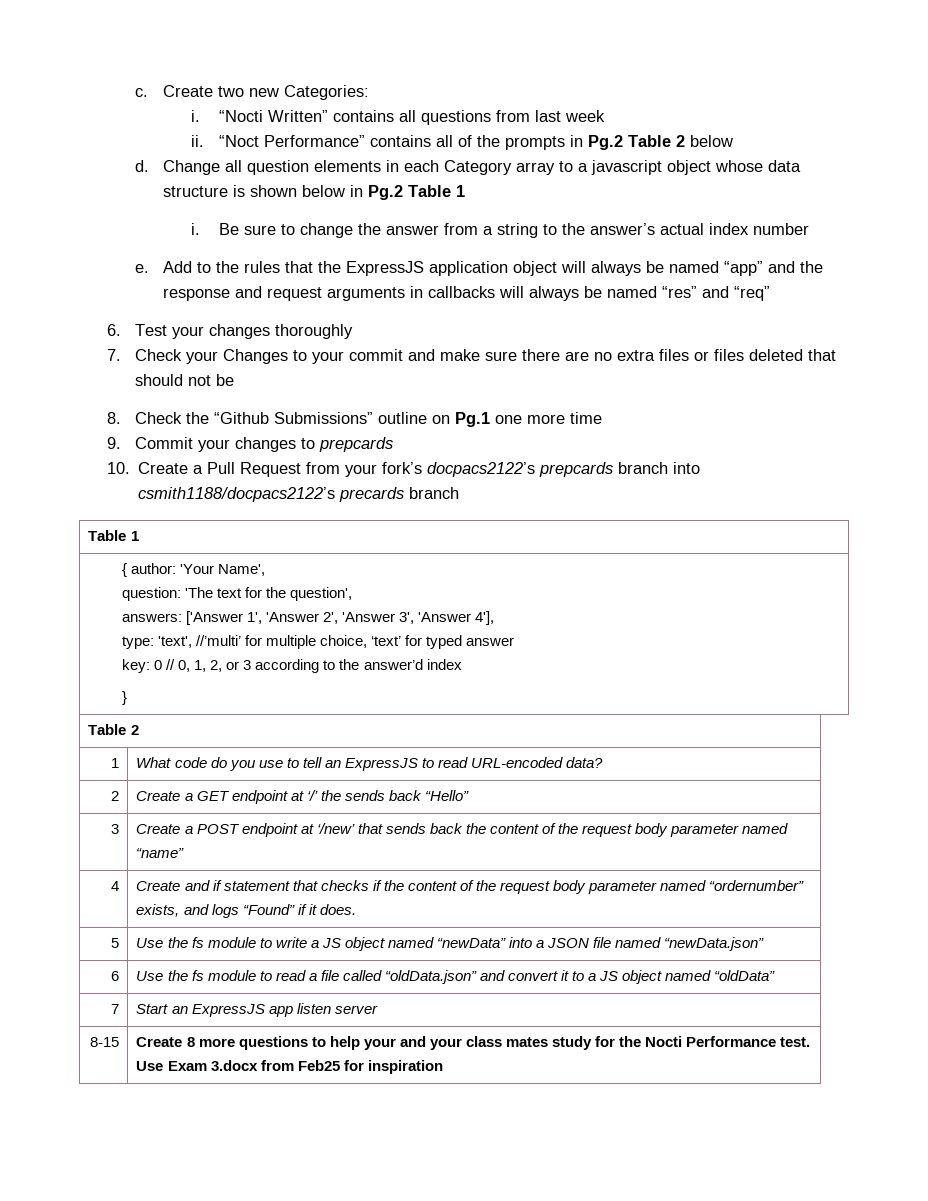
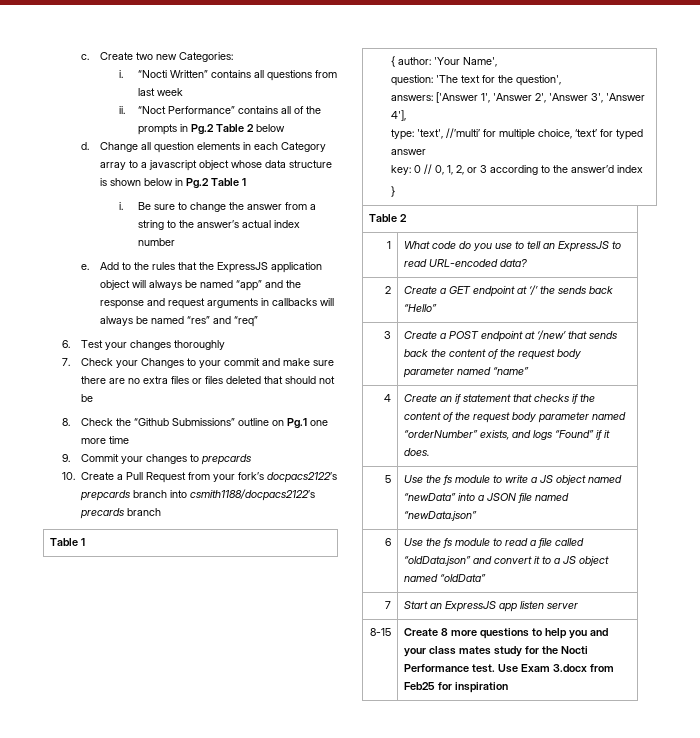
[184,880,210,891] and -> [439,396,452,402] an
[709,880,805,891] “ordernumber” -> [403,430,478,438] “orderNumber”
[363,1038,396,1050] your -> [568,630,587,639] you

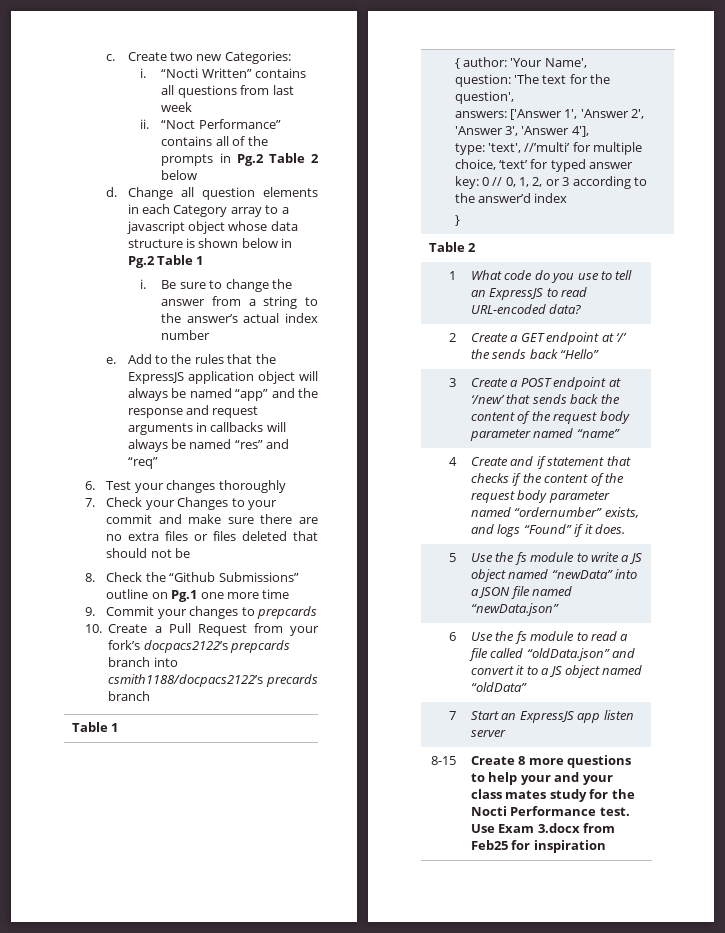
[439,396,452,402] an -> [510,456,534,466] and
[403,430,478,438] “orderNumber” -> [514,507,603,517] “ordernumber”
[568,630,587,639] you -> [520,775,551,785] your

